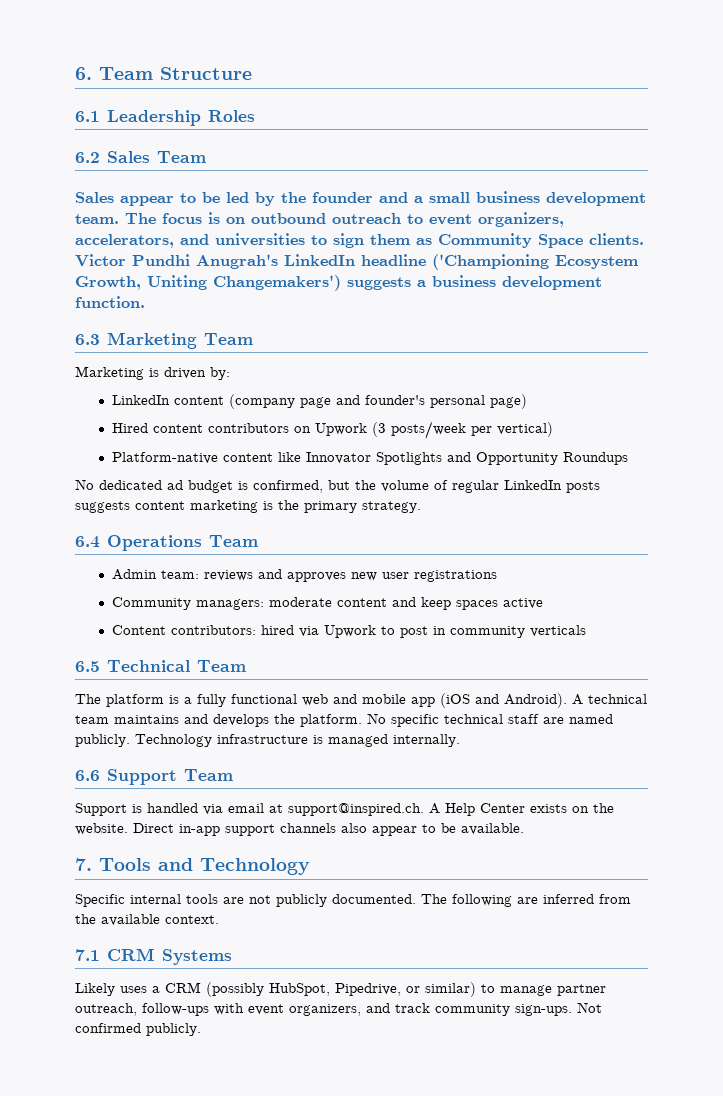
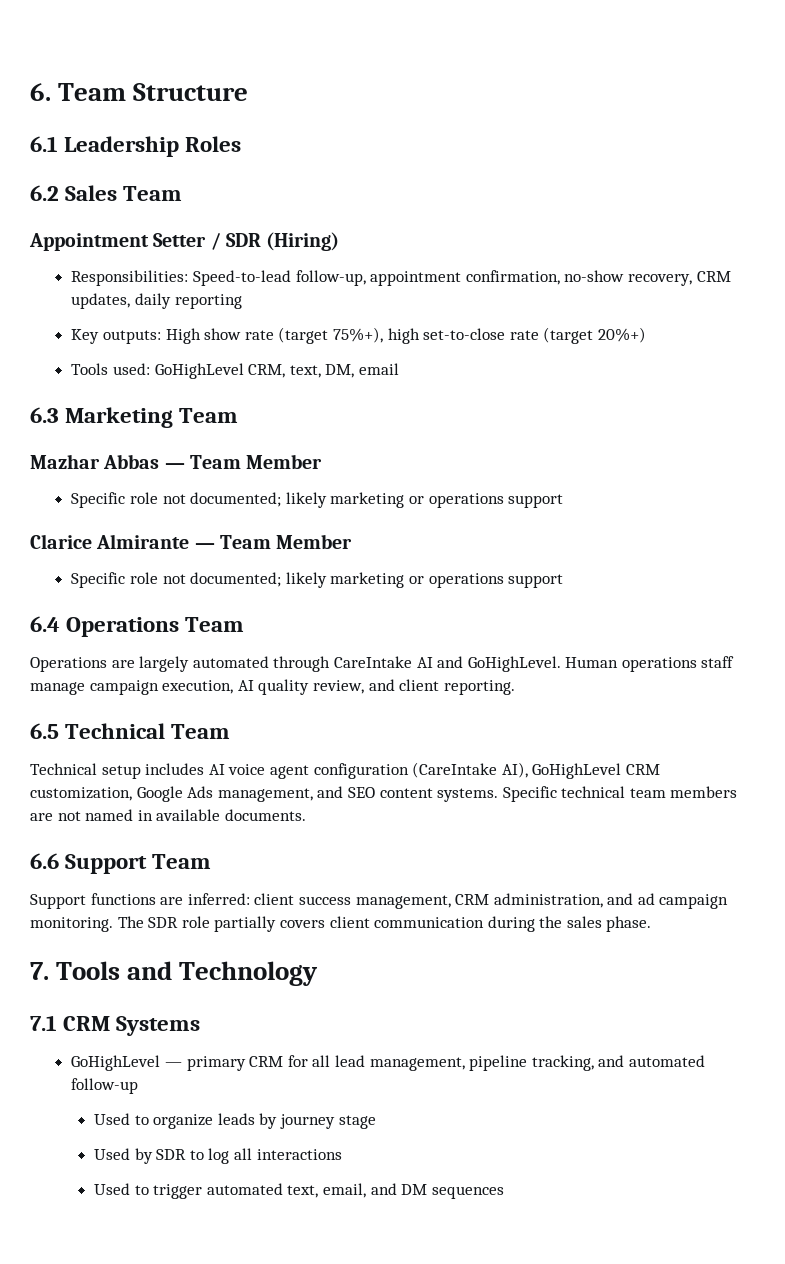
[75,191,646,206] [75,212,564,227] [75,233,644,248] [75,254,638,270] [75,275,602,291] [75,296,145,308] [75,332,253,349] [75,366,230,380] [112,394,528,409] [112,421,554,439] [112,452,629,465] [75,479,600,493] [75,500,421,513] [75,535,258,551] [112,569,498,582] [112,597,544,610] [112,625,587,638] [75,660,246,672] [75,693,647,708] [75,713,613,727] [75,734,460,747] [75,769,233,785] [75,803,614,816] [75,823,524,836] [75,858,310,875] [75,894,631,907] [75,914,219,926] [75,948,232,965] [75,982,606,997] [75,1002,602,1016] [75,1023,201,1036] Sales appear to be led by the founder and a small business development team. The focus is on outbound outreach to event organizers, accelerators, and universities to sign them as Community Space clients. Victor Pundhi Anugrah's LinkedIn headline ('Championing Ecosystem Growth, Uniting Changemakers') suggests a business development function. // 6.3 Marketing Team // Marketing is driven by: // LinkedIn content (company page and founder's personal page) // Hired content contributors on Upwork (3 posts/week per vertical) // Platform-native content like Innovator Spotlights and Opportunity Roundups // No dedicated ad budget is confirmed, but the volume of regular LinkedIn posts suggests content marketing is the primary strategy. // 6.4 Operations Team // Admin team: reviews and approves new user registrations // Community managers: moderate content and keep spaces active // Content contributors: hired via Upwork to post in community verticals // 6.5 Technical Team // The platform is a fully functional web and mobile app (iOS and Android). A technical team maintains and develops the platform. No specific technical staff are named publicly. Technology infrastructure is managed internally. // 6.6 Support Team // Support is handled via email at support@inspired.ch. A Help Center exists on the website. Direct in-app support channels also appear to be available. // 7. Tools and Technology // Specific internal tools are not publicly documented. The following are inferred from the available context. // 7.1 CRM Systems // Likely uses a CRM (possibly HubSpot, Pipedrive, or similar) to manage partner outreach, follow-ups with event organizers, and track community sign-ups. Not confirmed publicly. -> [29,232,340,251] [71,270,731,286] [71,293,242,309] [71,327,646,344] [71,363,399,379] [30,407,239,428] [30,454,323,469] [71,492,564,508] [30,534,353,549] [71,572,564,588] [30,616,245,637] [30,656,735,672] [30,679,515,695] [30,723,231,739] [30,762,660,779] [30,786,738,802] [30,809,306,821] [30,853,212,874] [30,893,729,909] [30,916,652,932] [30,961,319,986] [30,1015,201,1036] [71,1055,705,1071] [71,1078,139,1094] [94,1113,376,1129] [94,1148,342,1164] [94,1183,504,1199] Appointment Setter / SDR (Hiring) // Responsibilities: Speed-to-lead follow-up, appointment confirmation, no-show recovery, CRM updates, daily reporting // Key outputs: High show rate (target 75%+), high set-to-close rate (target 20%+) // Tools used: GoHighLevel CRM, text, DM, email // 6.3 Marketing Team // Mazhar Abbas — Team Member // Specific role not documented; likely marketing or operations support // Clarice Almirante — Team Member // Specific role not documented; likely marketing or operations support // 6.4 Operations Team // Operations are largely automated through CareIntake AI and GoHighLevel. Human operations staff manage campaign execution, AI quality review, and client reporting. // 6.5 Technical Team // Technical setup includes AI voice agent configuration (CareIntake AI), GoHighLevel CRM customization, Google Ads management, and SEO content systems. Specific technical team members are not named in available documents. // 6.6 Support Team // Support functions are inferred: client success management, CRM administration, and ad campaign monitoring. The SDR role partially covers client communication during the sales phase. // 7. Tools and Technology // 7.1 CRM Systems // GoHighLevel — primary CRM for all lead management, pipeline tracking, and automated follow-up // Used to organize leads by journey stage // Used by SDR to log all interactions // Used to trigger automated text, email, and DM sequences

